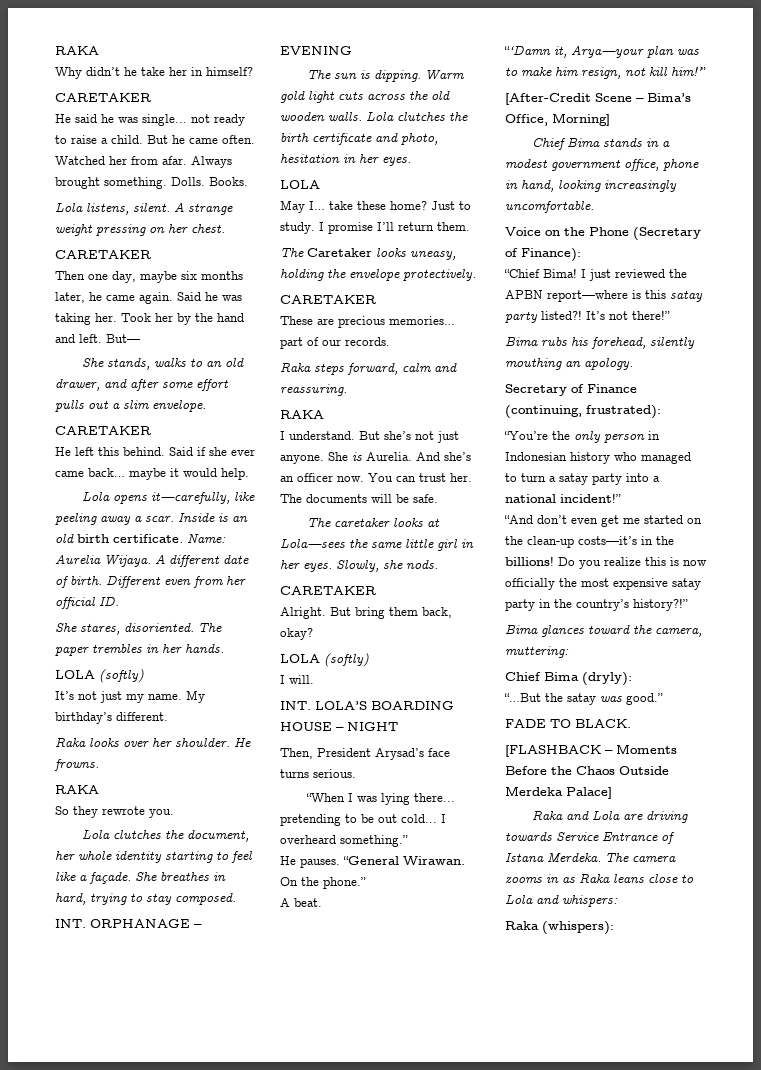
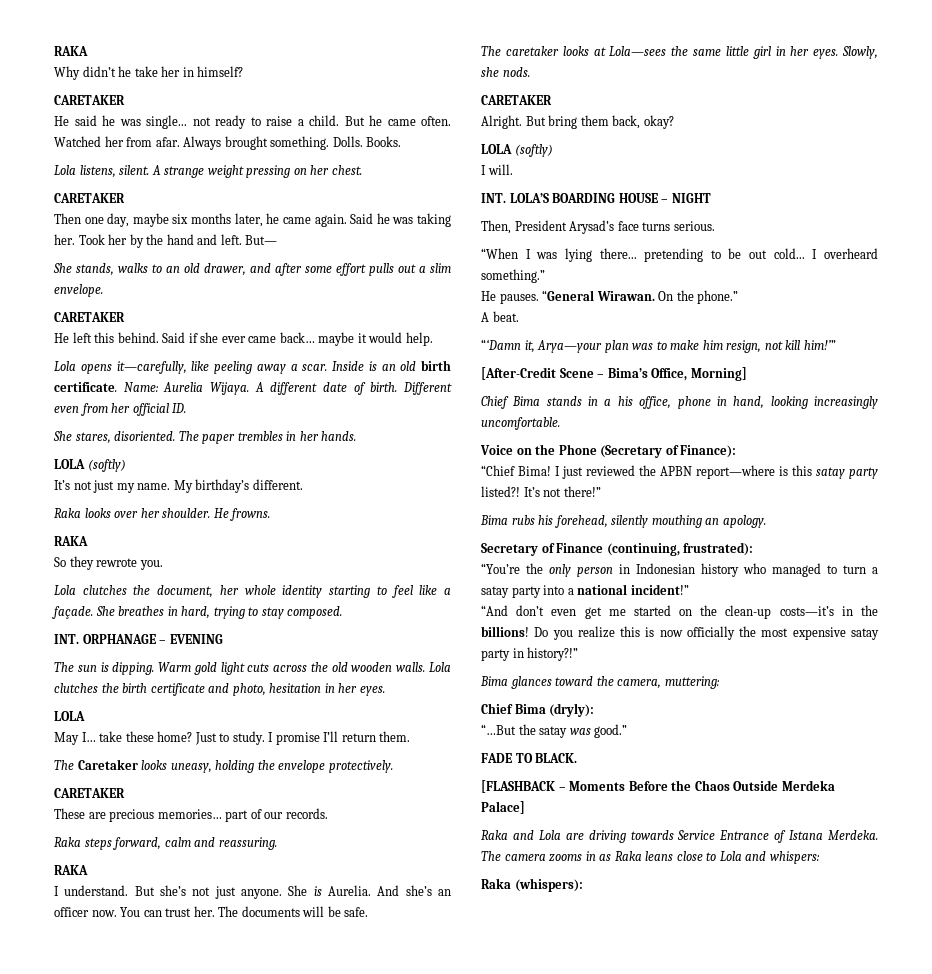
[505,159,621,171] modest government -> [617,396,633,406] his
[554,599,629,611] the country’s -> (524, 653) none

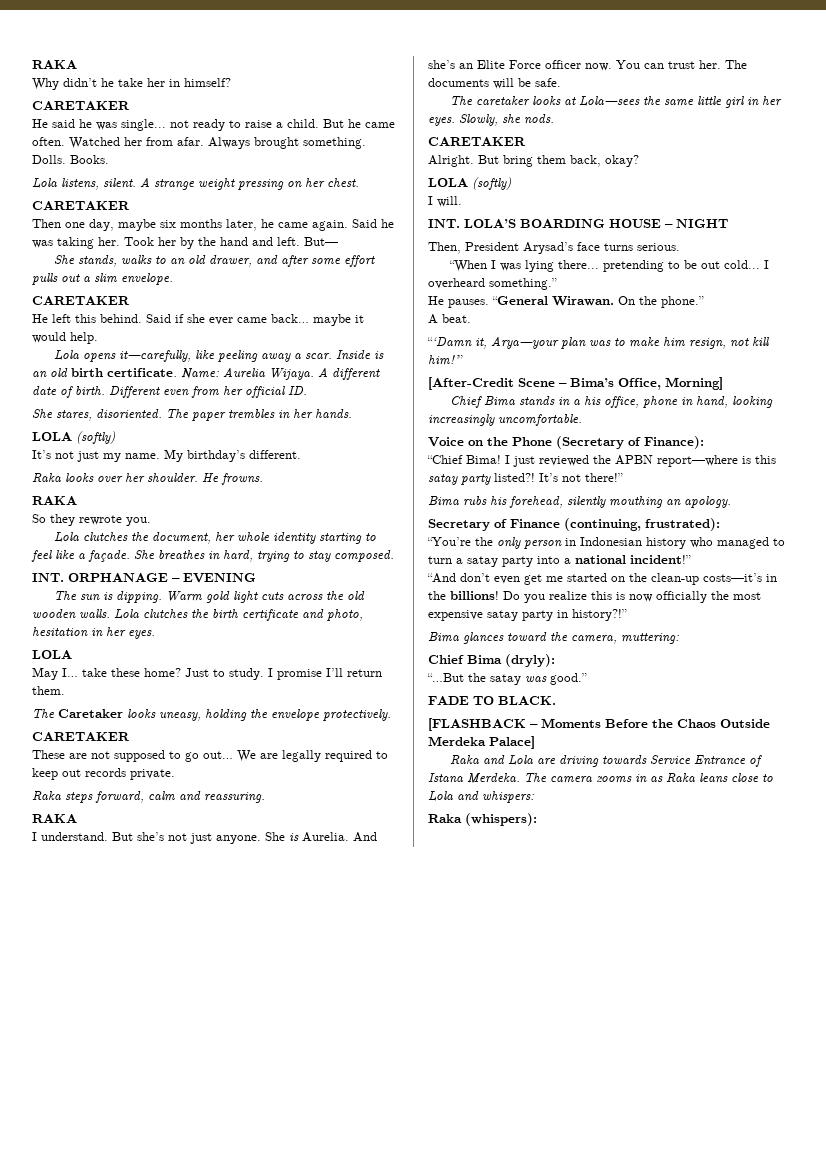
[109,808,328,822] precious memories… part of our records. -> [91,750,388,762] [32,768,175,780] not supposed to go out… We are legally required to keep out records private.
(451, 892) none -> [477,60,541,69] Elite Force

